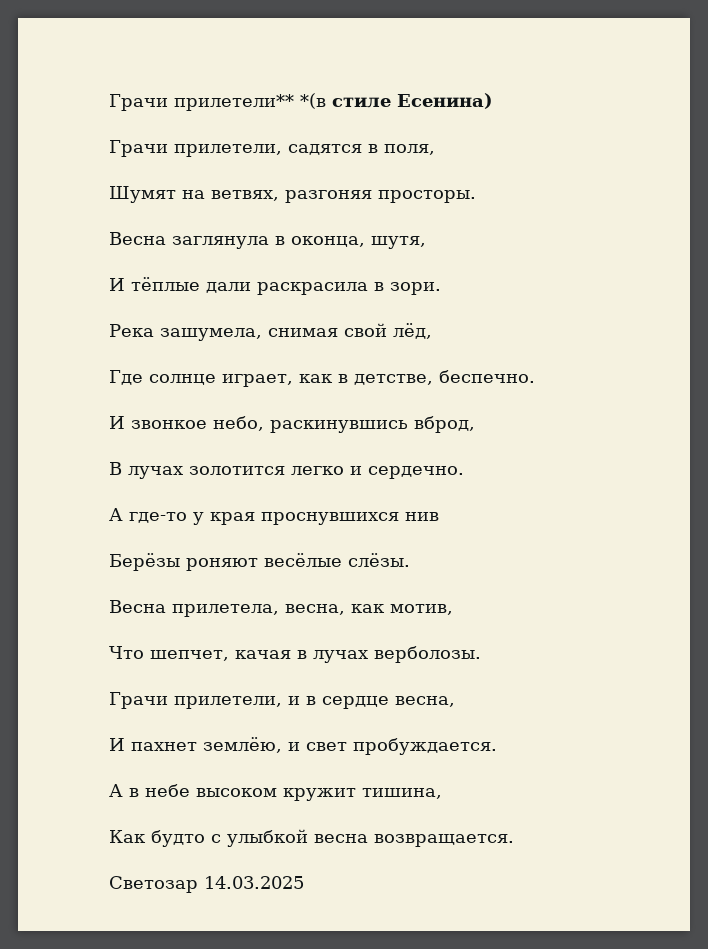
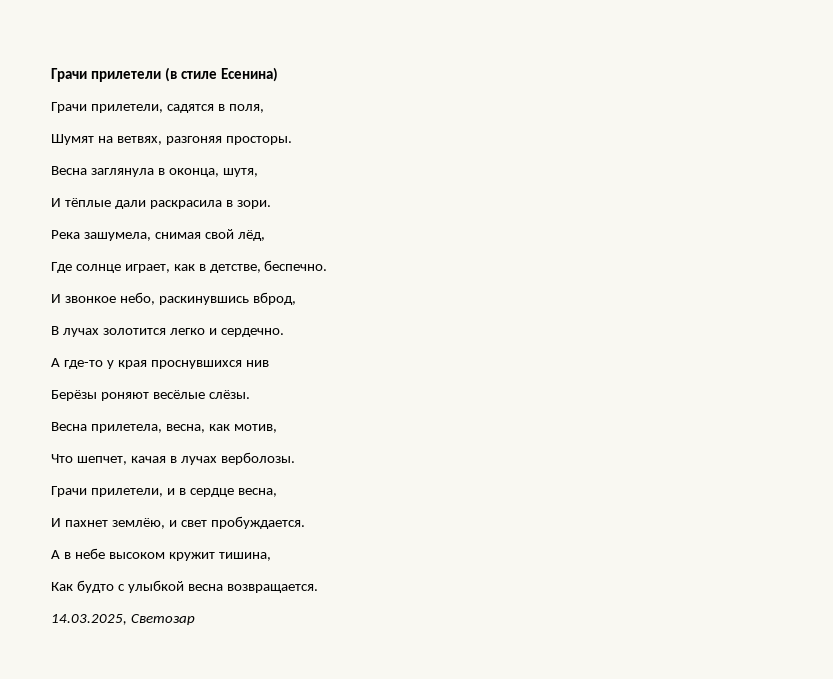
[109,93,326,111] Грачи прилетели** *(в -> [51,67,177,82] Грачи прилетели (в
[109,876,304,893] Светозар 14.03.2025 -> [51,614,195,625] 14.03.2025, Светозар

